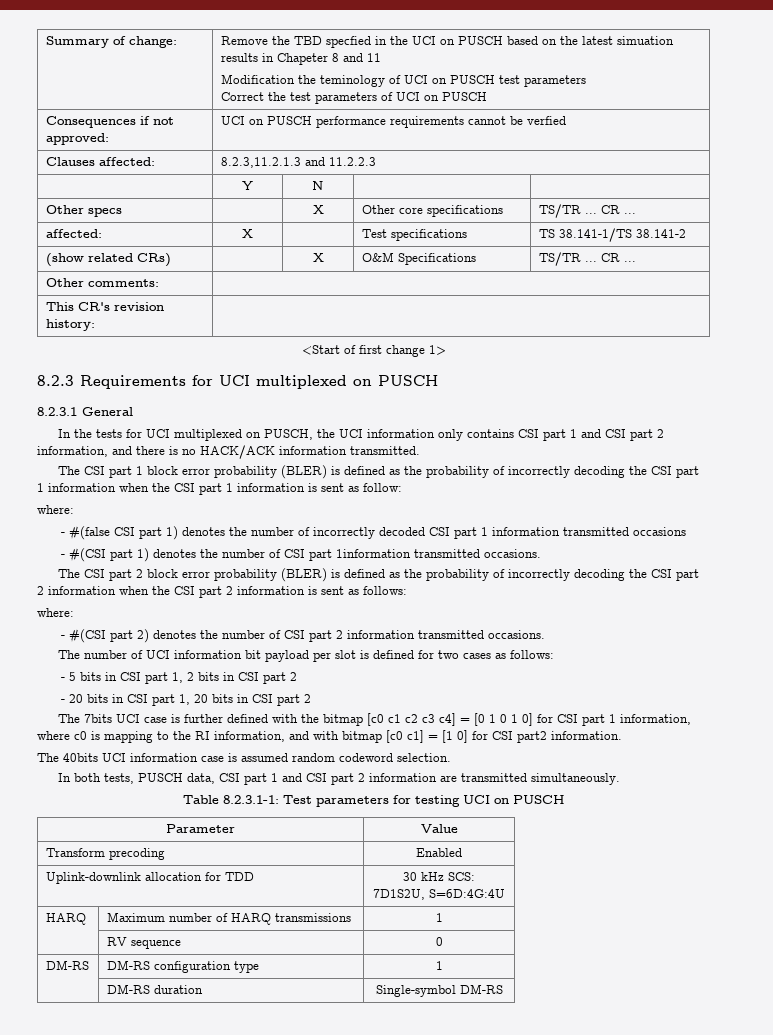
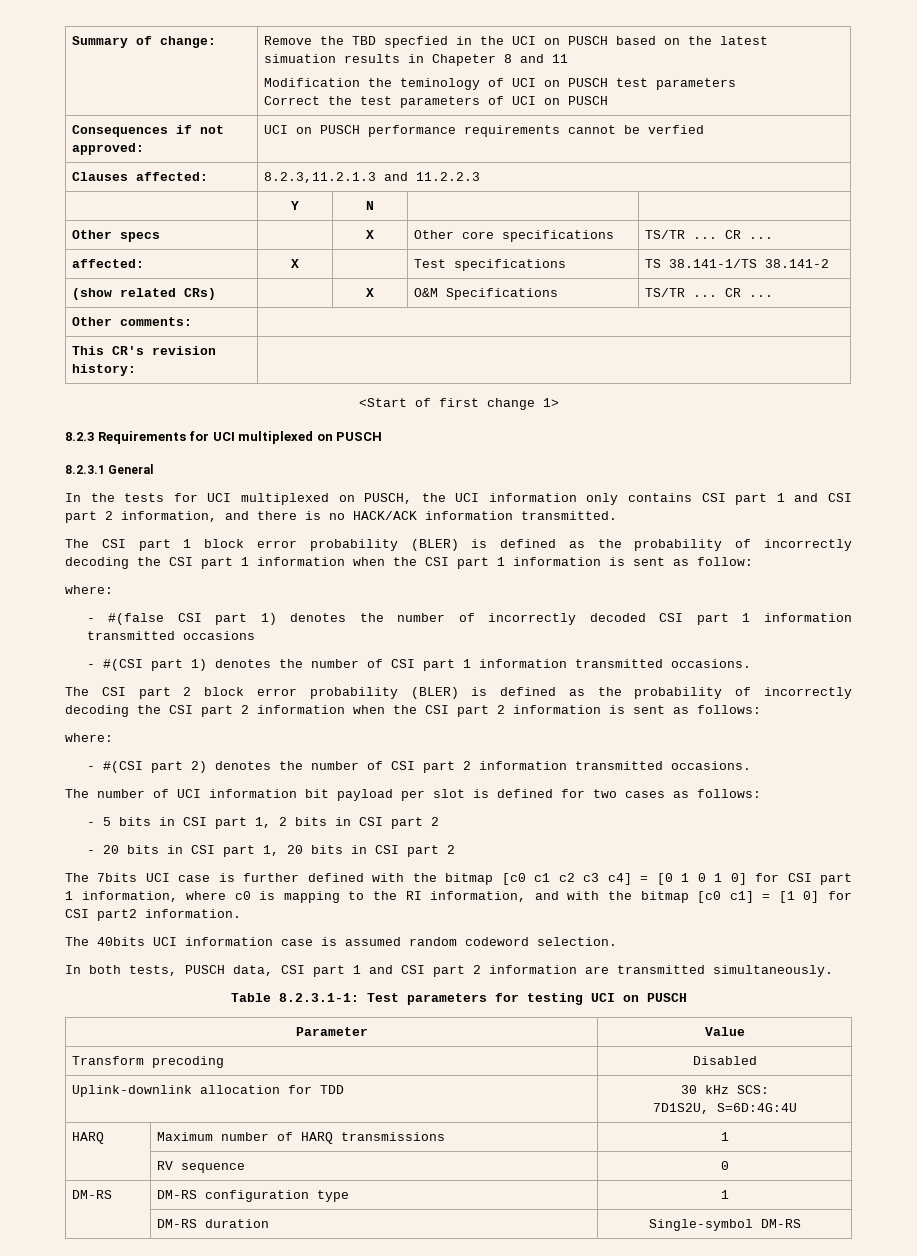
[336,549,412,558] 1information -> [462,659,567,668] 1 information
(339, 735) none -> [607,891,632,900] the
[416,848,462,857] Enabled -> [692,1056,757,1065] Disabled

